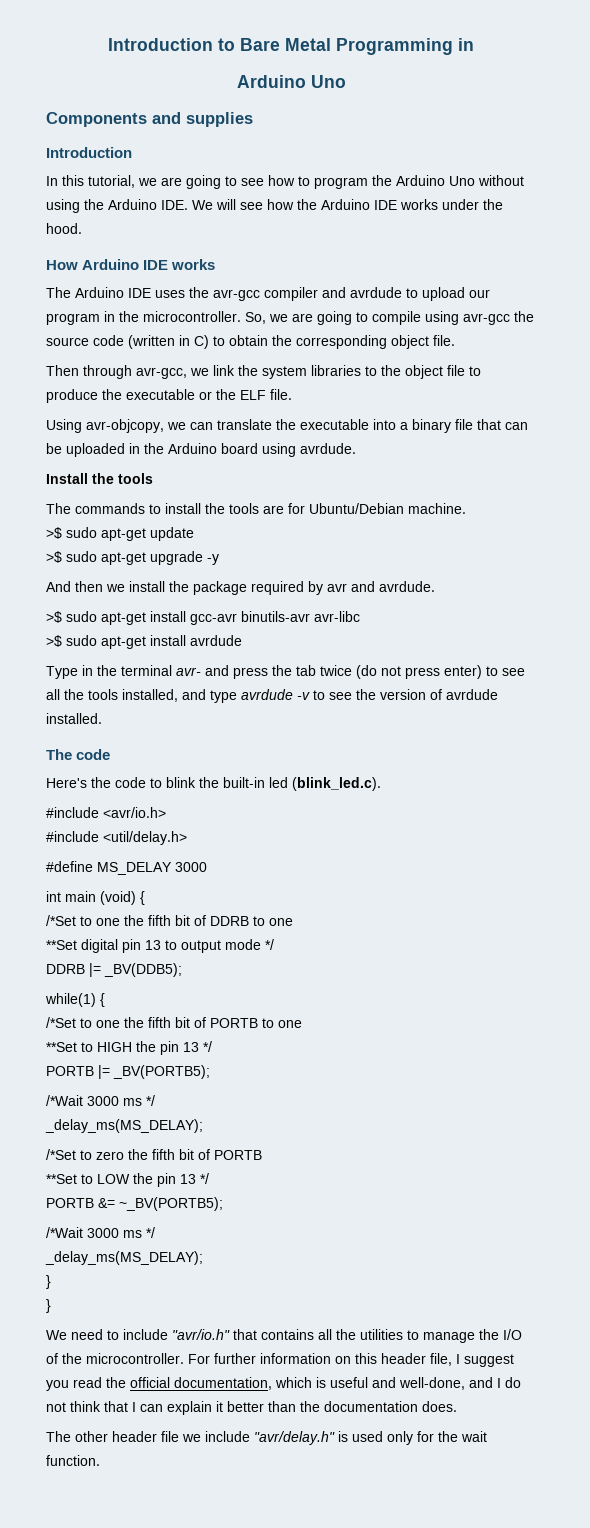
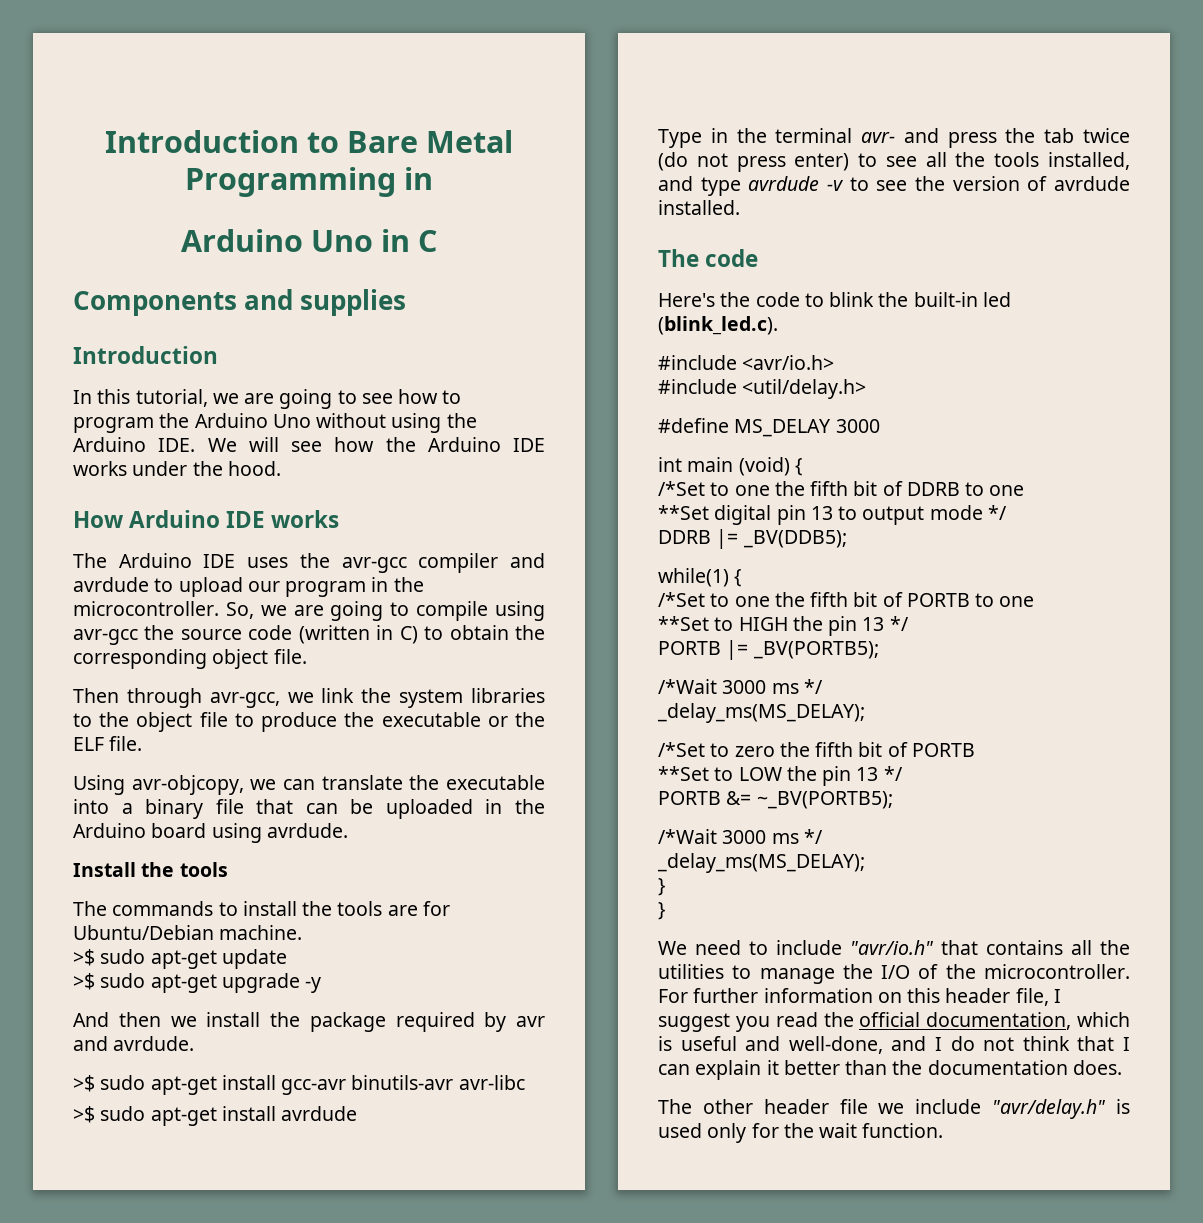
(346, 81) none -> [381,229,438,252] in C

